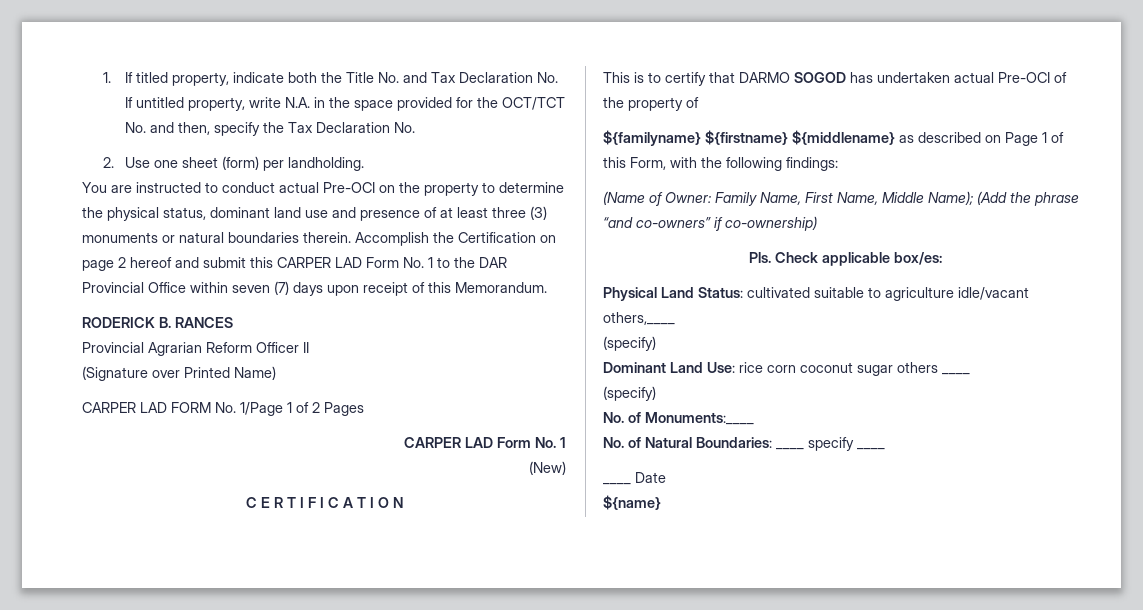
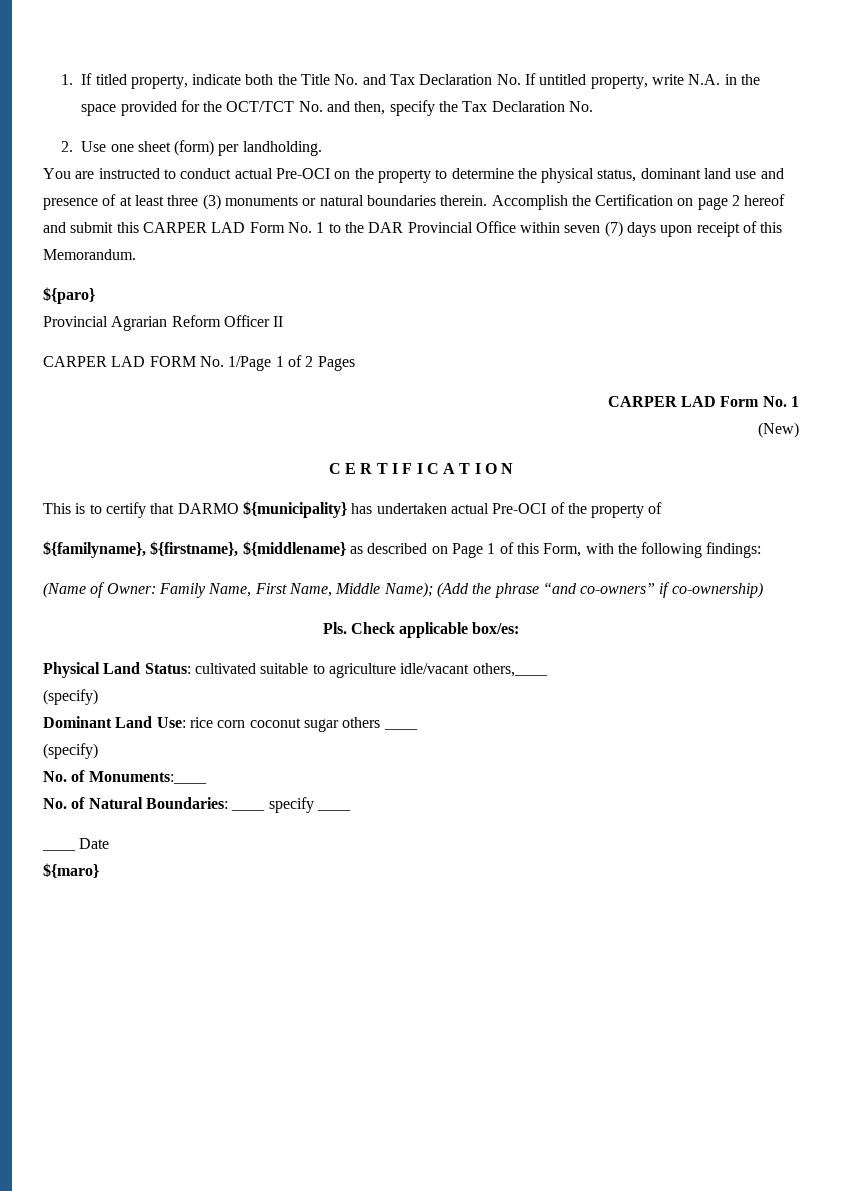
[82,317,233,328] RODERICK B. RANCES -> [43,287,95,304] ${paro}
[82,366,276,381] // (Signature over Printed Name) -> (284, 321) none
[794,72,846,83] SOGOD -> [242,501,347,518] ${municipality}
[603,130,788,146] ${familyname} ${firstname} -> [43,541,239,558] ${familyname}, ${firstname},
[603,495,661,510] ${name} -> [43,863,99,878] ${maro}

